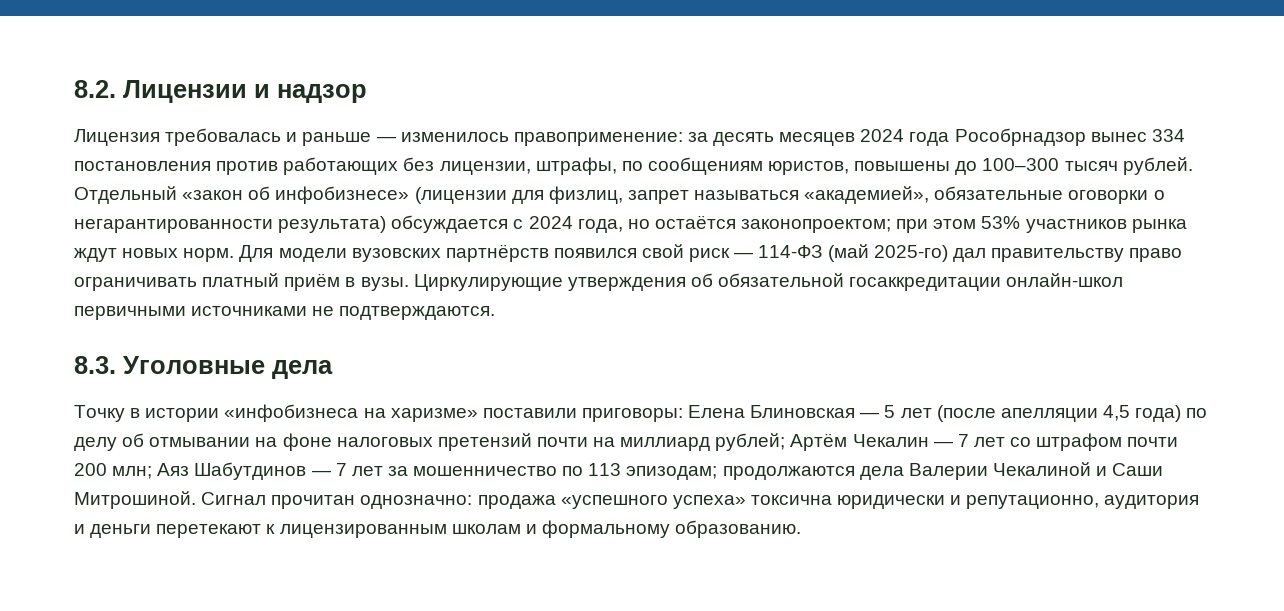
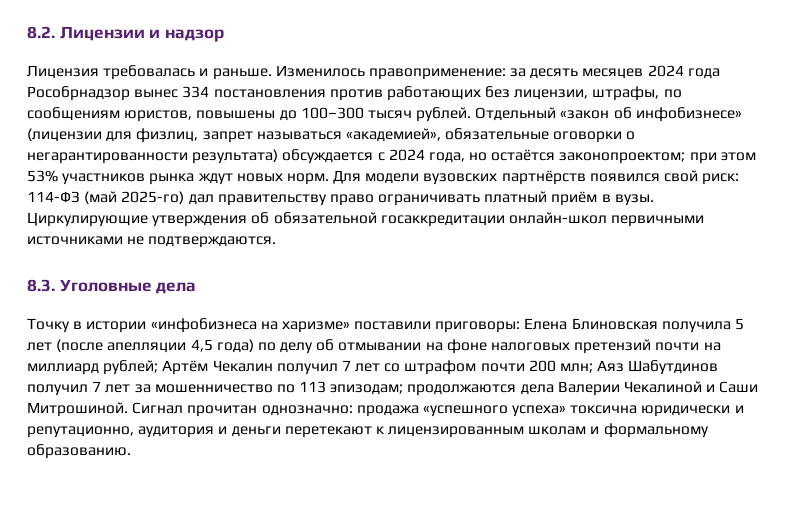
[302,132,509,146] раньше — изменилось -> [212,65,365,80] раньше. Изменилось
[689,248,754,262] риск — -> [702,173,740,185] риск:
[860,412,880,418] — -> [661,321,731,333] получила
[933,441,953,447] — -> [276,363,338,375] получил
[311,470,331,476] — -> [27,384,88,396] получил

